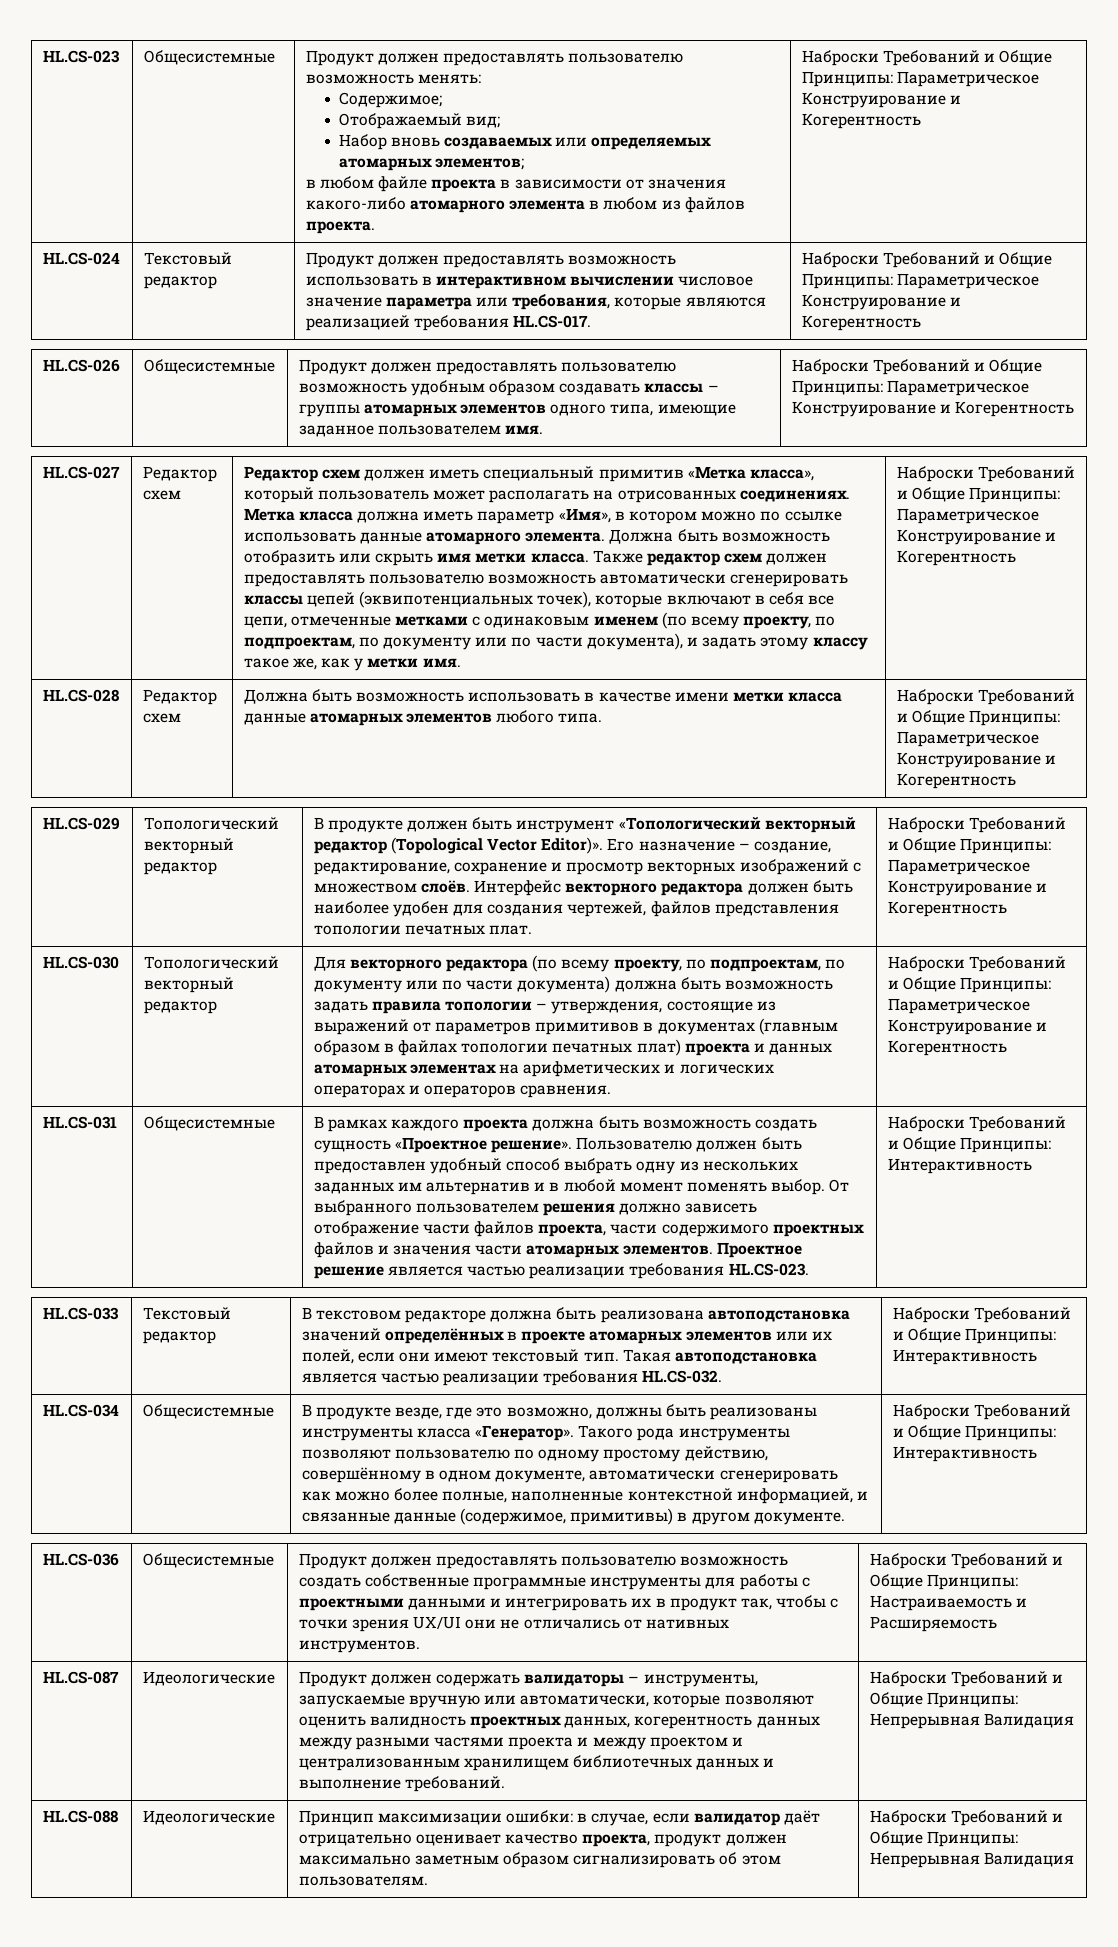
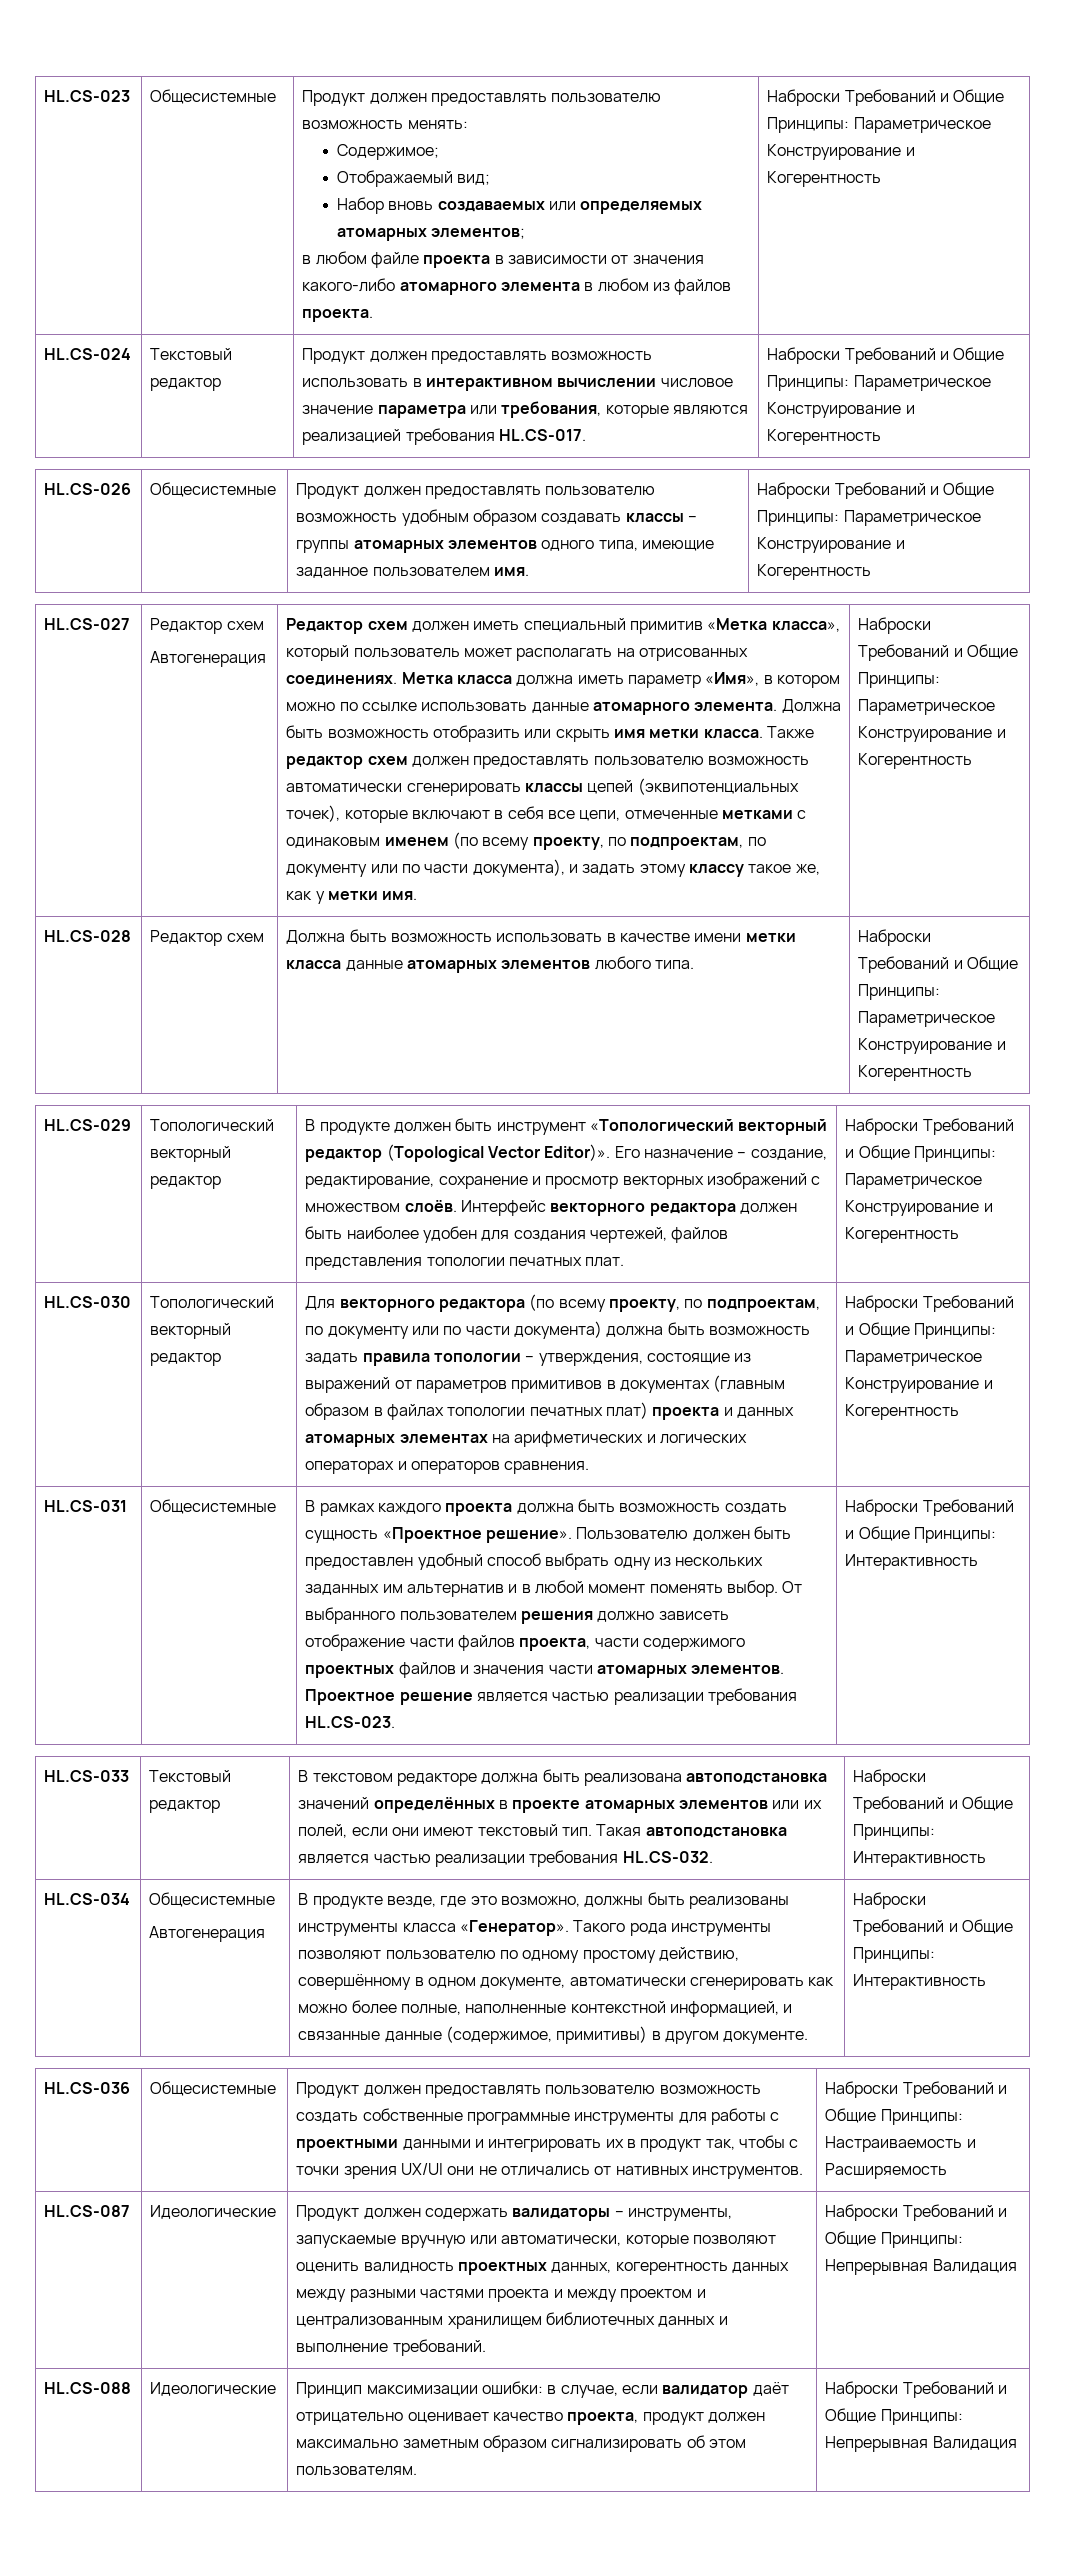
(181, 495) none -> [150,651,267,667] // Автогенерация
(274, 1411) none -> [149,1926,266,1942] // Автогенерация

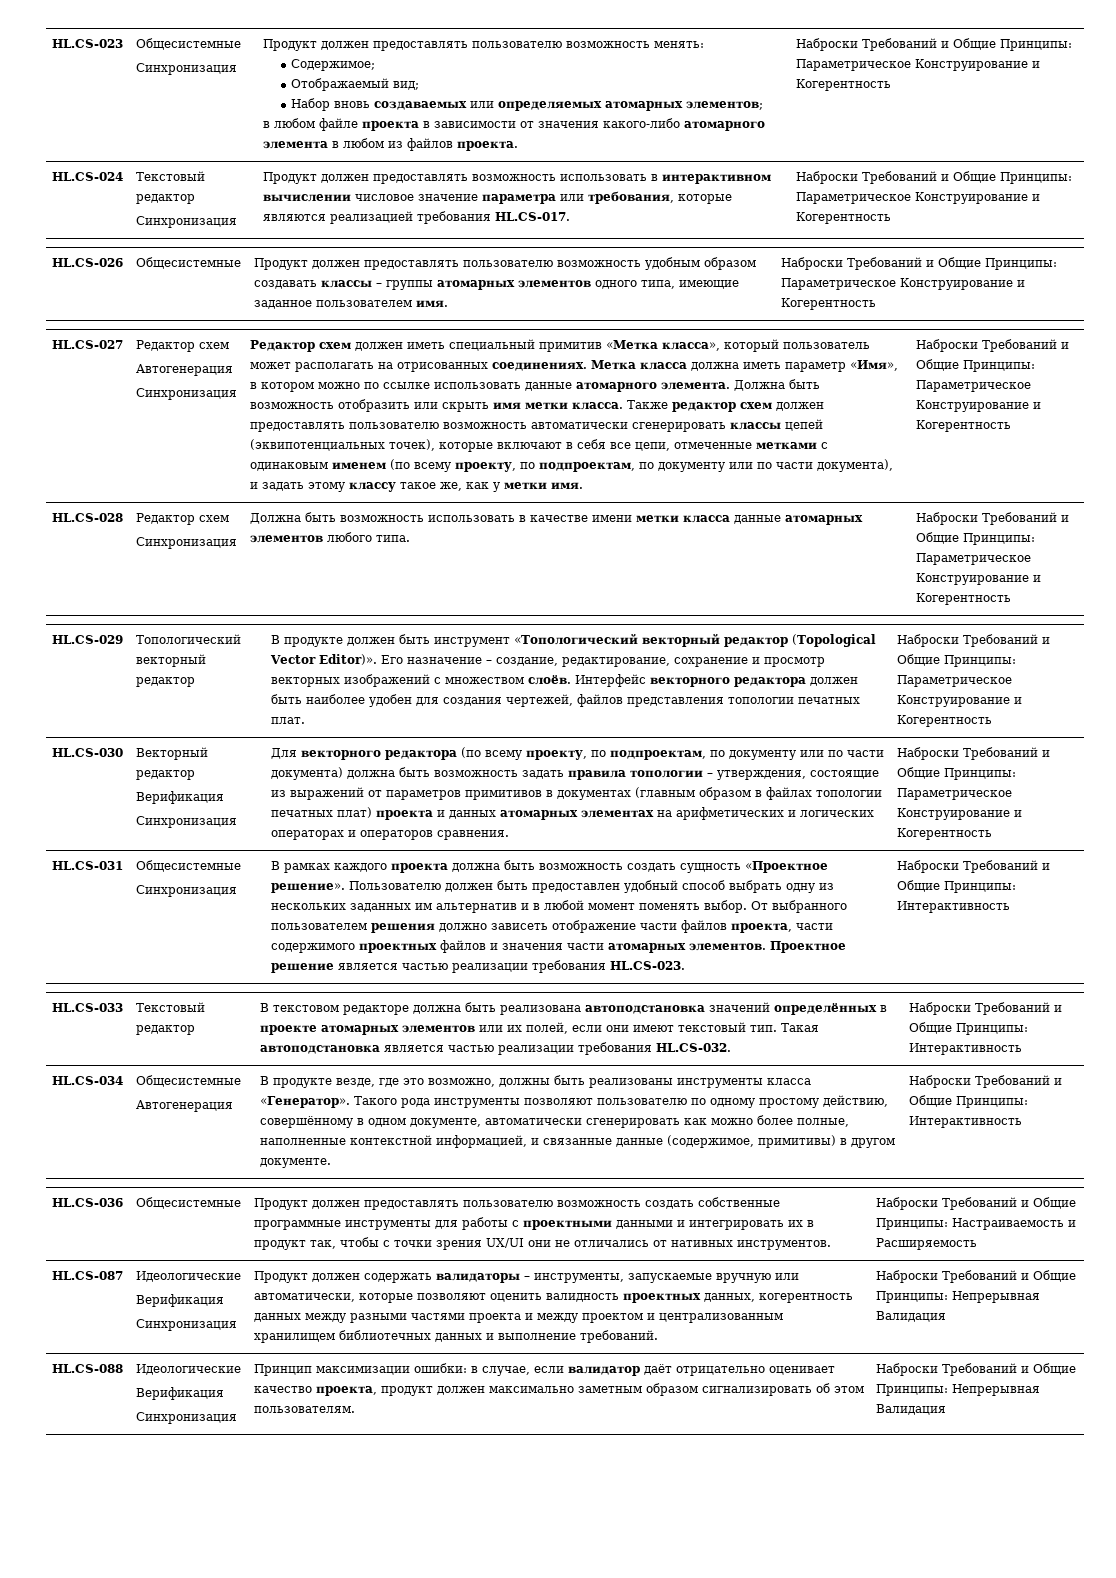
(277, 96) none -> [136,63,238,75] // Синхронизация
(222, 384) none -> [136,216,238,228] // Синхронизация
(267, 659) none -> [136,388,238,400] // Синхронизация
(264, 937) none -> [136,537,238,549] // Синхронизация
[150,1296,275,1309] [150,1323,232,1339] [150,1353,222,1366] Топологический векторный редактор -> [136,747,209,760] [136,770,196,780] [136,791,225,804] [136,816,238,828] Векторный редактор // Верификация // Синхронизация
(277, 1506) none -> [136,885,238,897] // Синхронизация
(277, 2212) none -> [136,1294,225,1307] [136,1319,238,1331] // Верификация // Синхронизация
(277, 2389) none -> [136,1387,225,1400] [136,1412,238,1424] // Верификация // Синхронизация

